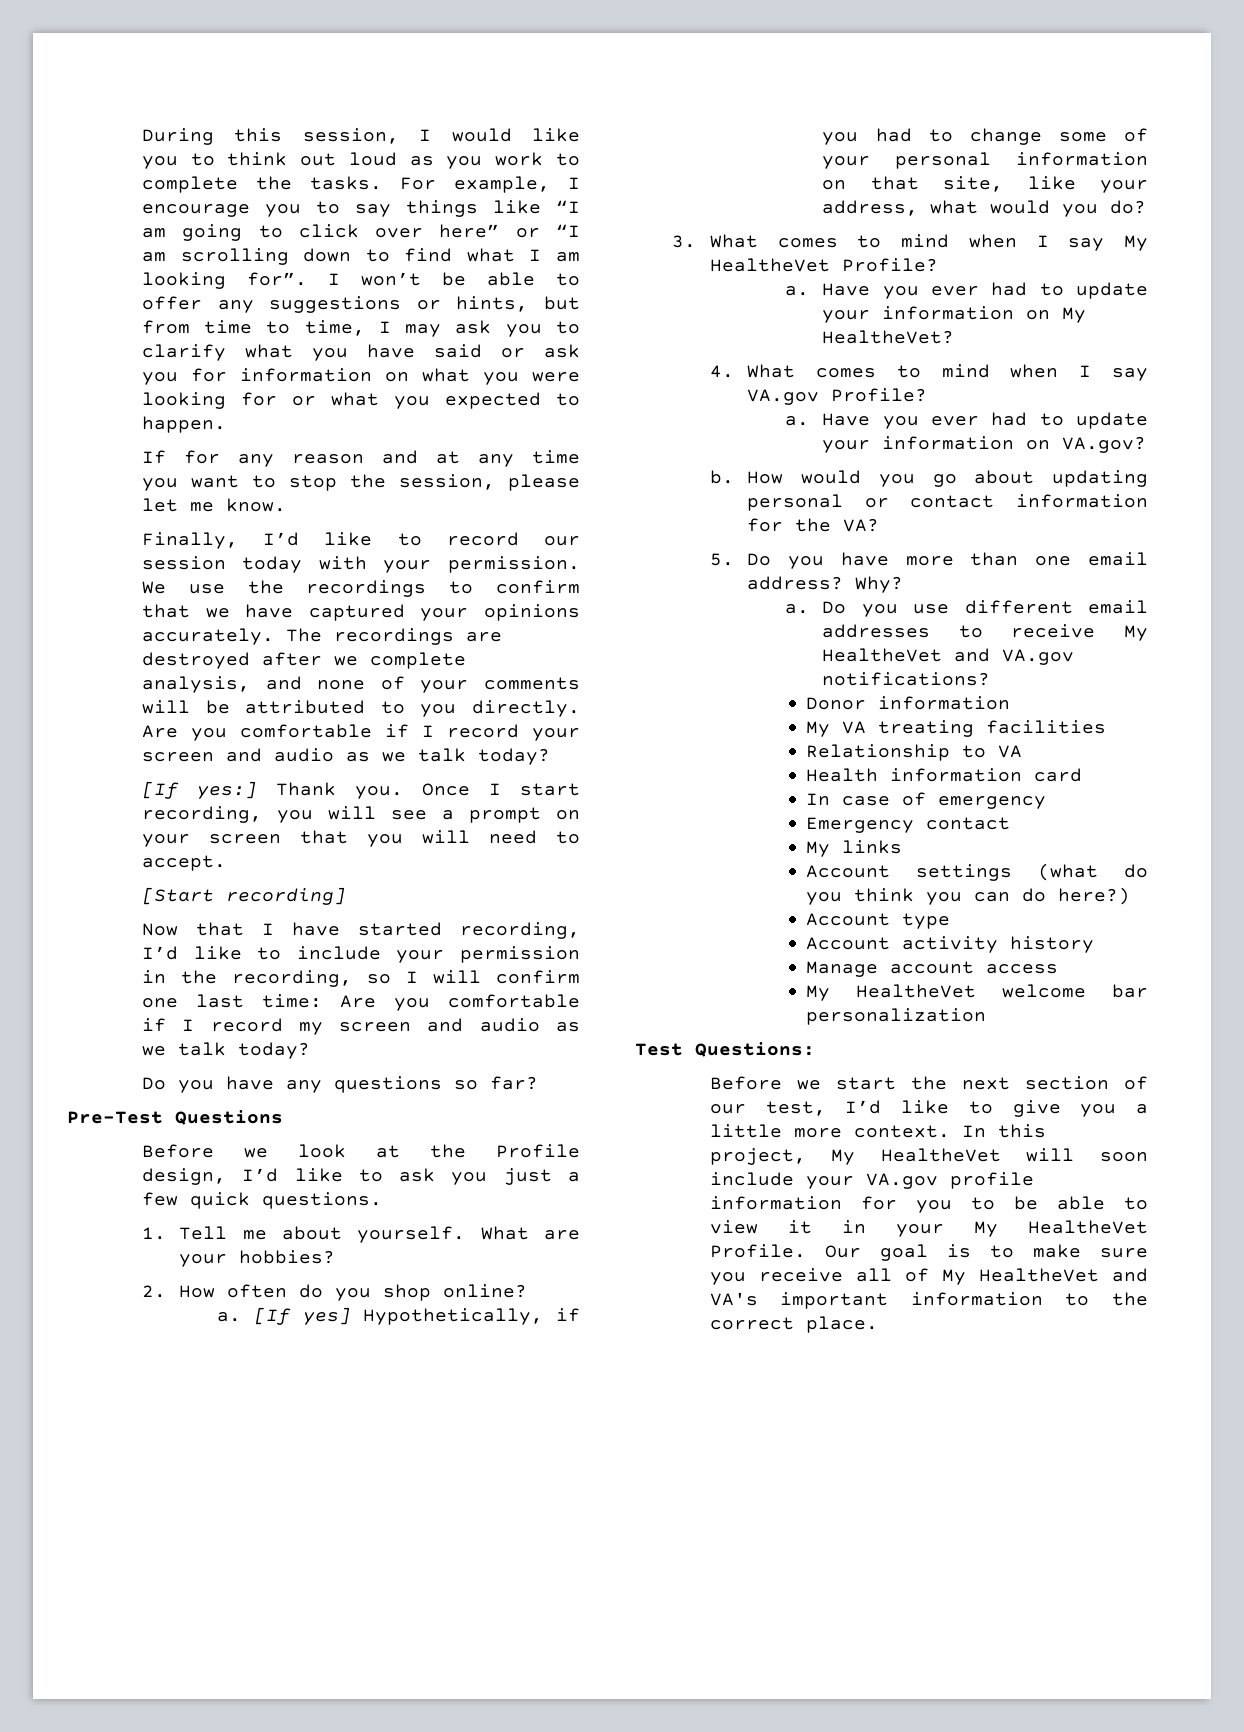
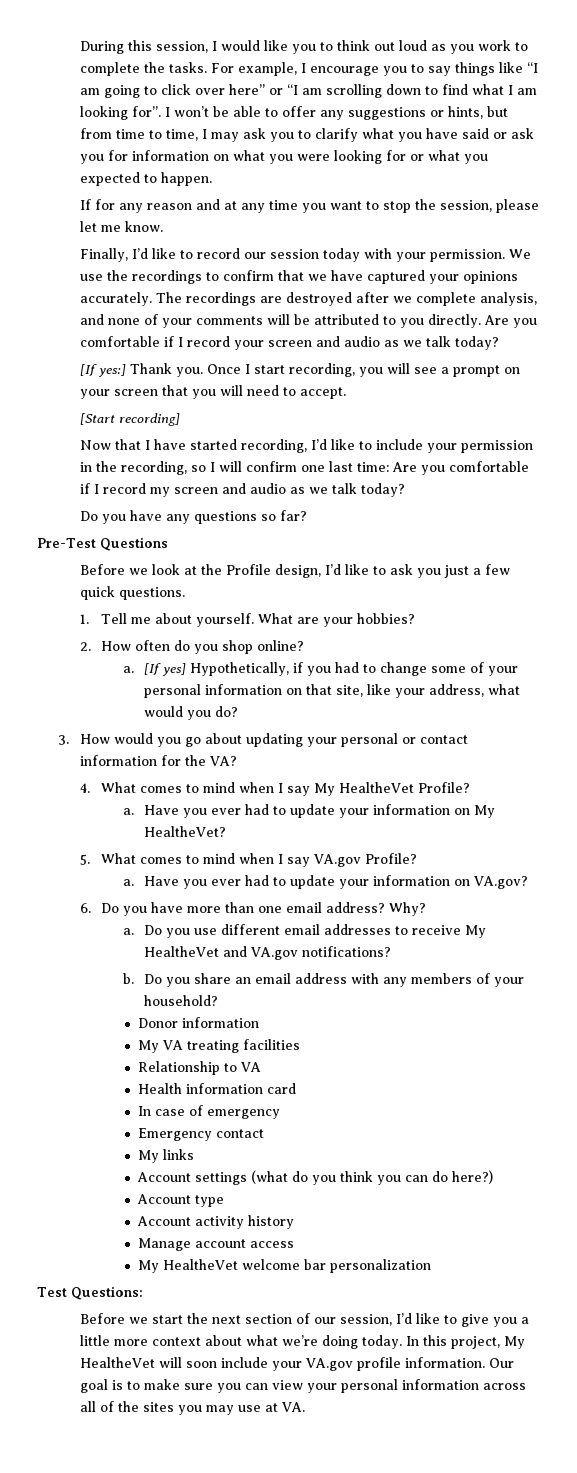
(697, 241) none -> [79,733,468,747] [79,755,237,766] [79,783,90,793] How would you go about updating your personal or contact information for the VA? // 4.
[709,365,734,378] 4. -> [79,854,90,865] 5.
[709,470,1148,487] [747,494,1148,511] [747,518,880,532] [709,553,734,566] b. How would you go about updating personal or contact information for the VA? // 5. -> [79,903,91,913] 6.
(991, 679) none -> [122,973,525,987] [144,995,219,1006] // b. Do you share an email address with any members of your household?
[765,1101,826,1116] test, -> [339,1314,392,1326] session,
[853,1125,950,1138] context. -> [151,1335,402,1349] context about what we’re doing today.
[709,1196,1148,1213] [709,1220,1148,1237] [709,1244,806,1258] information for you to be able to view it in your My HealtheVet Profile. -> [404,1357,485,1368] information.
[758,1268,1148,1285] [709,1292,1148,1309] [709,1316,878,1333] receive all of My HealtheVet and VA's important information to the correct place. -> [244,1379,526,1393] [79,1401,305,1415] can view your personal information across all of the sites you may use at VA.

